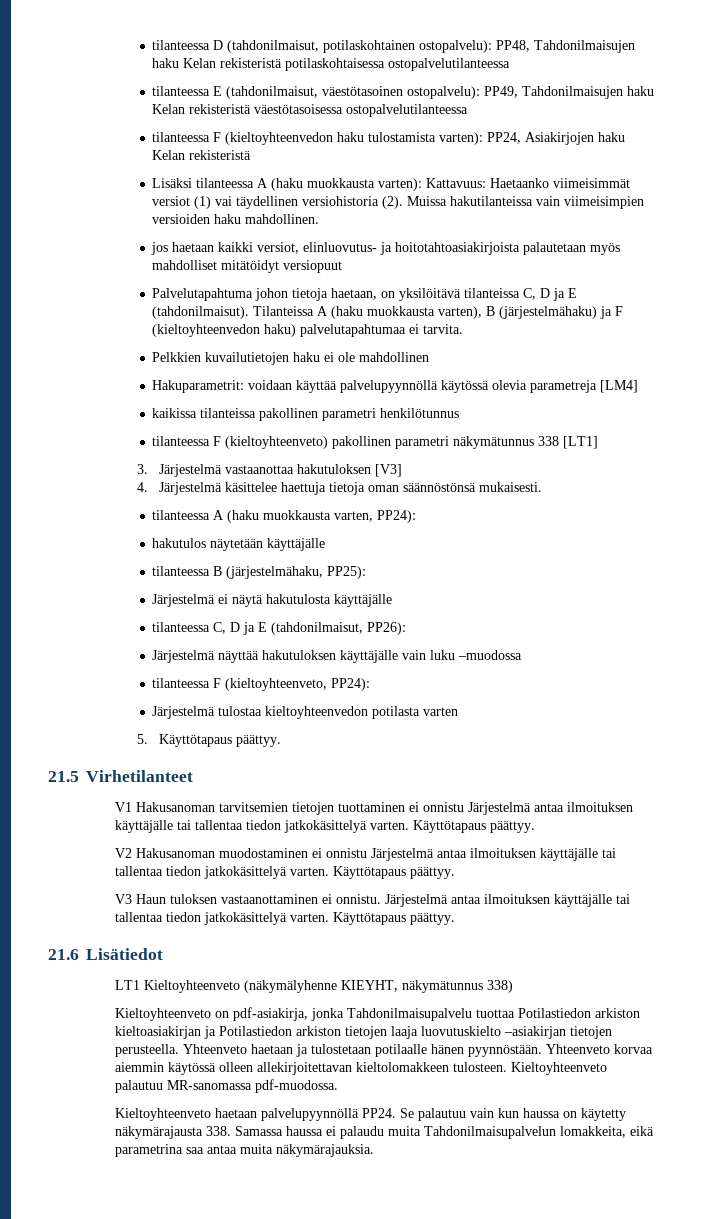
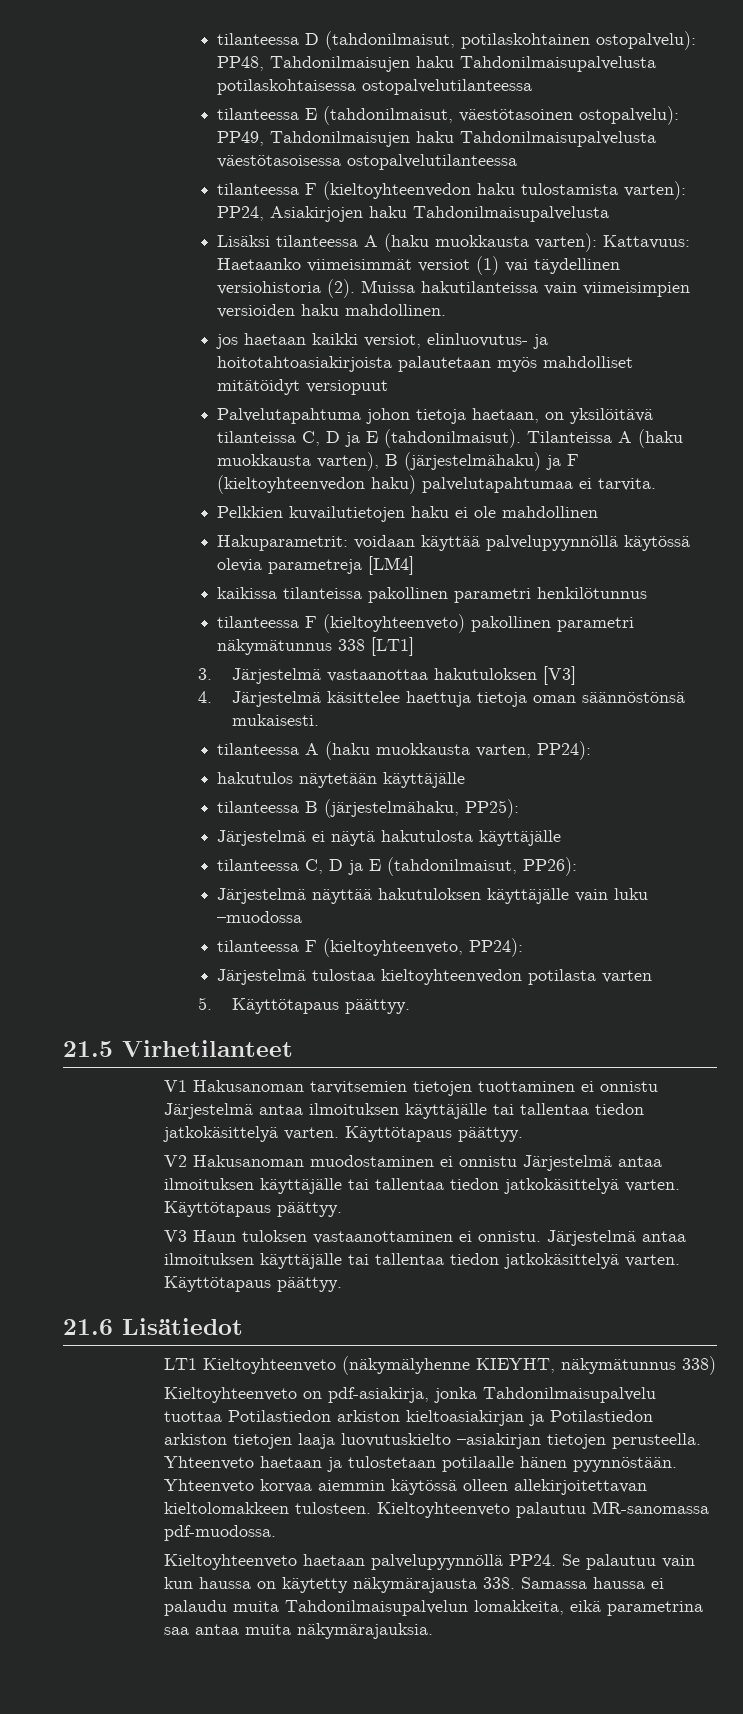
[183,58,283,68] Kelan rekisteristä -> [460,56,657,72] Tahdonilmaisupalvelusta
[152,104,252,114] Kelan rekisteristä -> [460,131,657,147] Tahdonilmaisupalvelusta
[152,150,252,160] Kelan rekisteristä -> [413,206,610,222] Tahdonilmaisupalvelusta

